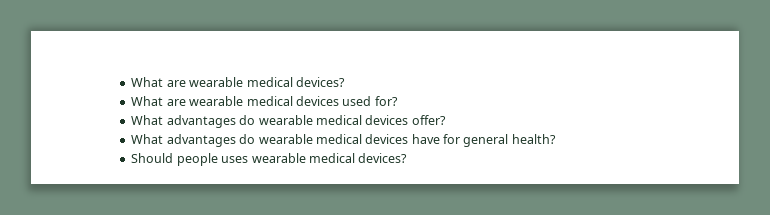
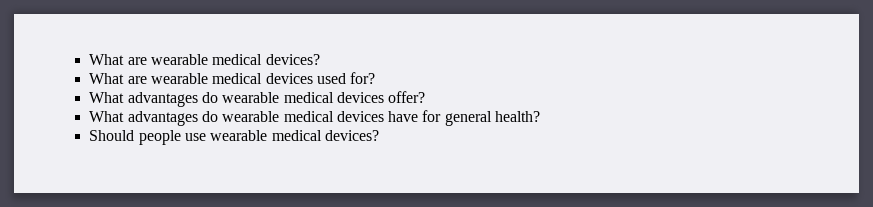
[221,156,249,163] uses -> [184,133,206,141] use

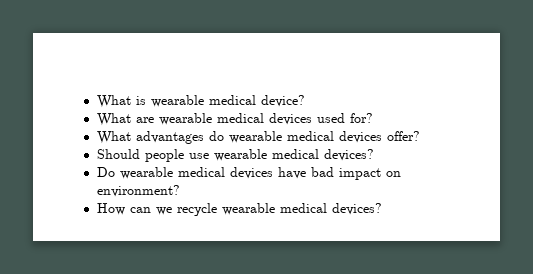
[89,54,320,65] What are wearable medical devices? -> [96,95,305,108] What is wearable medical device?
[89,110,541,126] // What advantages do wearable medical devices have for general health? -> (420, 136) none
(379, 135) none -> [96,167,401,180] [96,185,180,197] [96,203,382,216] // Do wearable medical devices have bad impact on environment? // How can we recycle wearable medical devices?

